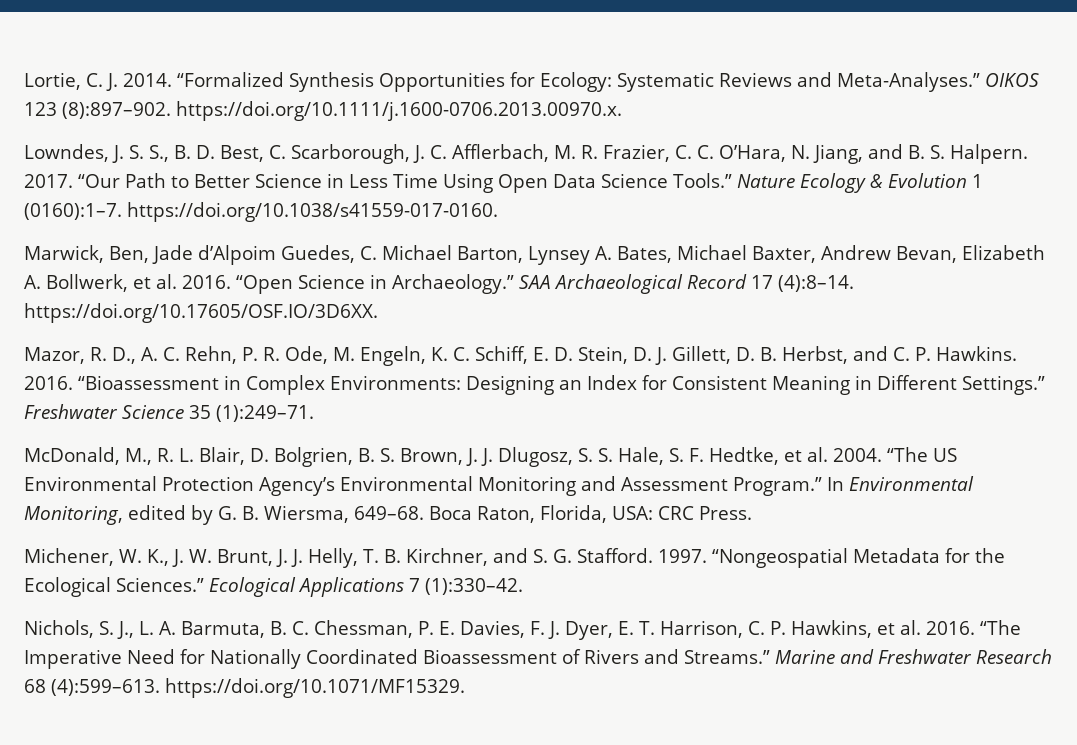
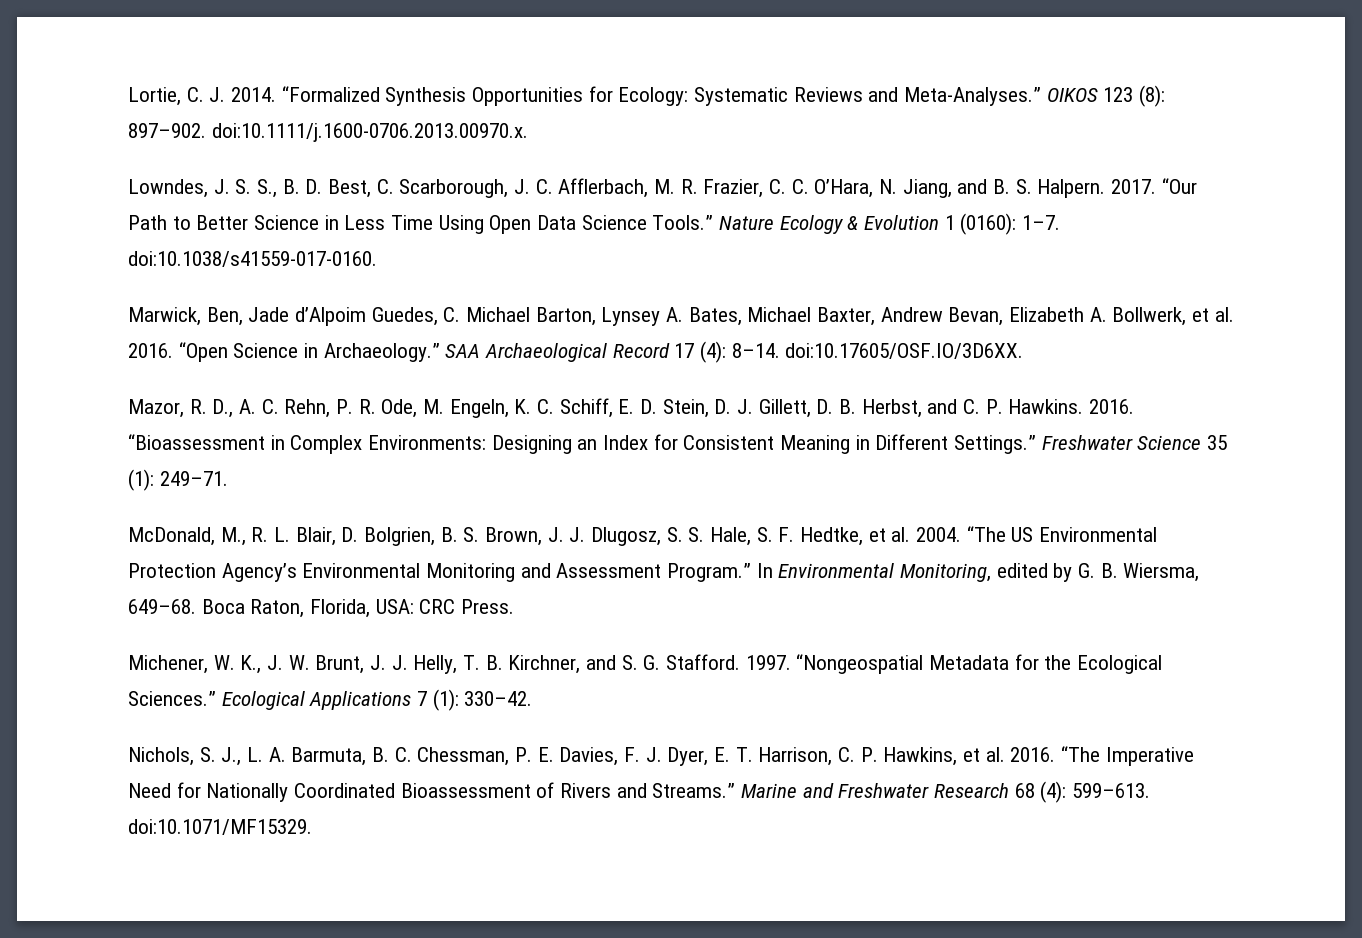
[62,101,622,121] (8):897–902. https://doi.org/10.1111/j.1600-0706.2013.00970.x. -> [1139,85,1166,107] [128,123,528,142] (8): 897–902. doi:10.1111/j.1600-0706.2013.00970.x.
[24,202,498,222] (0160):1–7. https://doi.org/10.1038/s41559-017-0160. -> [960,213,1061,235] [128,251,377,267] (0160): 1–7. doi:10.1038/s41559-017-0160.
[777,275,854,292] [24,303,378,323] (4):8–14. https://doi.org/10.17605/OSF.IO/3D6XX. -> [700,341,1024,363] (4): 8–14. doi:10.17605/OSF.IO/3D6XX.
[216,405,314,422] (1):249–71. -> [128,469,228,491] (1): 249–71.
[425,578,523,595] (1):330–42. -> [432,689,533,711] (1): 330–42.
[51,678,465,698] (4):599–613. https://doi.org/10.1071/MF15329. -> [1040,781,1151,803] [128,819,312,835] (4): 599–613. doi:10.1071/MF15329.

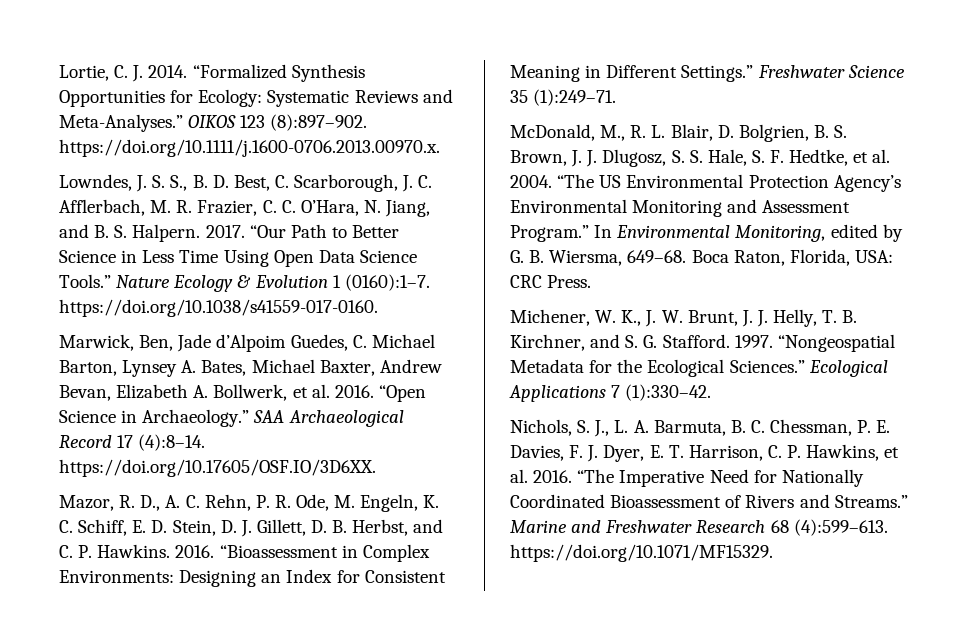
[1139,85,1166,107] [128,123,528,142] (8): 897–902. doi:10.1111/j.1600-0706.2013.00970.x. -> [270,114,368,131] [59,139,440,157] (8):897–902. https://doi.org/10.1111/j.1600-0706.2013.00970.x.
[960,213,1061,235] [128,251,377,267] (0160): 1–7. doi:10.1038/s41559-017-0160. -> [344,274,430,291] [59,299,378,317] (0160):1–7. https://doi.org/10.1038/s41559-017-0160.
[700,341,1024,363] (4): 8–14. doi:10.17605/OSF.IO/3D6XX. -> [138,434,206,451] [59,459,376,477] (4):8–14. https://doi.org/10.17605/OSF.IO/3D6XX.
[128,469,228,491] (1): 249–71. -> [533,89,617,106] (1):249–71.
[432,689,533,711] (1): 330–42. -> [625,384,712,401] (1):330–42.
[1040,781,1151,803] [128,819,312,835] (4): 599–613. doi:10.1071/MF15329. -> [793,519,888,536] [510,544,773,562] (4):599–613. https://doi.org/10.1071/MF15329.

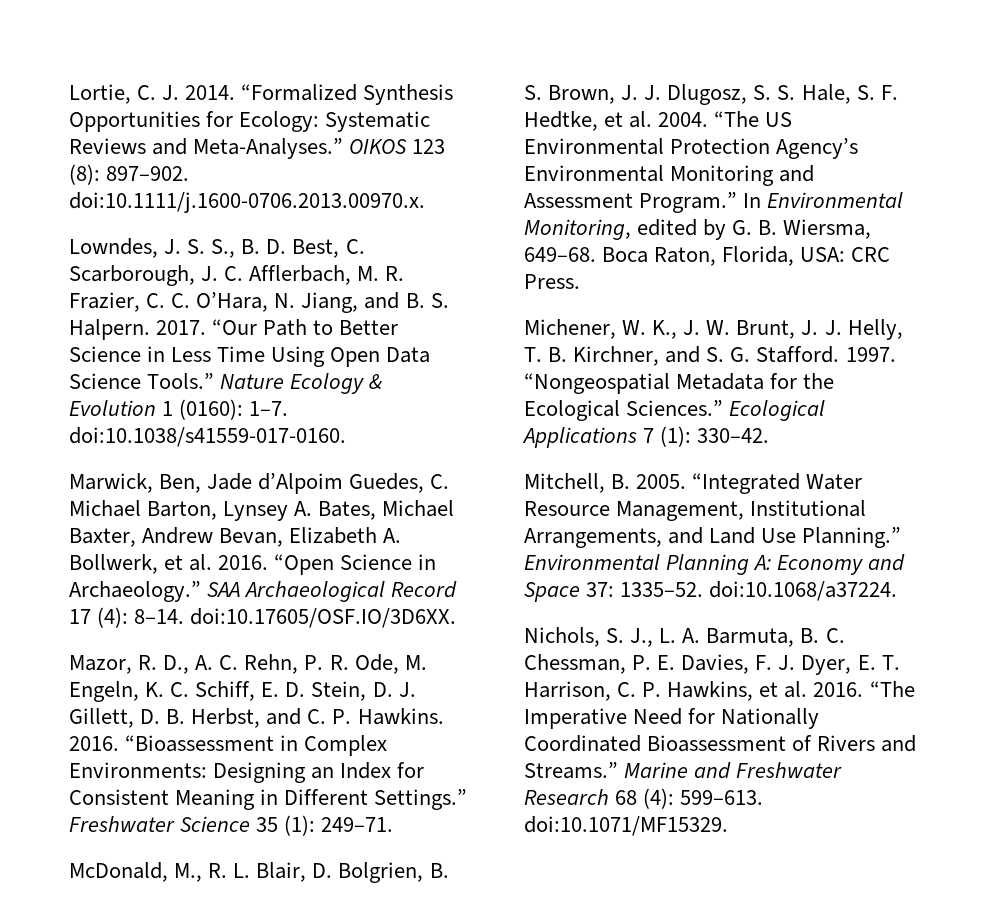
[270,114,368,131] [59,139,440,157] (8):897–902. https://doi.org/10.1111/j.1600-0706.2013.00970.x. -> [69,164,190,185] [69,192,425,213] (8): 897–902. doi:10.1111/j.1600-0706.2013.00970.x.
[344,274,430,291] [59,299,378,317] (0160):1–7. https://doi.org/10.1038/s41559-017-0160. -> [179,399,289,420] [69,427,346,447] (0160): 1–7. doi:10.1038/s41559-017-0160.
[138,434,206,451] [59,459,376,477] (4):8–14. https://doi.org/10.17605/OSF.IO/3D6XX. -> [97,607,457,628] (4): 8–14. doi:10.17605/OSF.IO/3D6XX.
[533,89,617,106] (1):249–71. -> [284,815,394,836] (1): 249–71.
[625,384,712,401] (1):330–42. -> [660,426,770,447] [524,473,863,494] [524,500,867,521] [524,527,902,548] [524,554,906,575] [524,581,898,602] (1): 330–42. // Mitchell, B. 2005. “Integrated Water Resource Management, Institutional Arrangements, and Land Use Planning.” Environmental Planning A: Economy and Space 37: 1335–52. doi:10.1068/a37224.
[793,519,888,536] [510,544,773,562] (4):599–613. https://doi.org/10.1071/MF15329. -> [643,788,764,809] [524,816,728,836] (4): 599–613. doi:10.1071/MF15329.

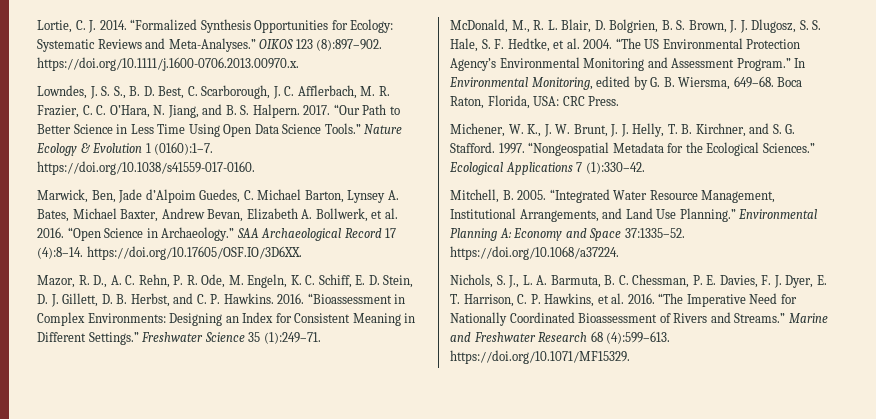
[69,164,190,185] [69,192,425,213] (8): 897–902. doi:10.1111/j.1600-0706.2013.00970.x. -> [316,39,383,51] [37,57,299,71] (8):897–902. https://doi.org/10.1111/j.1600-0706.2013.00970.x.
[179,399,289,420] [69,427,346,447] (0160): 1–7. doi:10.1038/s41559-017-0160. -> [154,142,214,155] [37,161,255,175] (0160):1–7. https://doi.org/10.1038/s41559-017-0160.
[97,607,457,628] (4): 8–14. doi:10.17605/OSF.IO/3D6XX. -> [37,246,302,260] (4):8–14. https://doi.org/10.17605/OSF.IO/3D6XX.
[284,815,394,836] (1): 249–71. -> [263,332,321,344] (1):249–71.
[660,426,770,447] (1): 330–42. -> [585,162,645,174] (1):330–42.
[586,581,898,601] 37: 1335–52. doi:10.1068/a37224. -> [624,228,685,238] [450,246,619,260] 37:1335–52. https://doi.org/10.1068/a37224.
[643,788,764,809] [524,816,728,836] (4): 599–613. doi:10.1071/MF15329. -> [606,331,671,344] [450,350,630,364] (4):599–613. https://doi.org/10.1071/MF15329.

